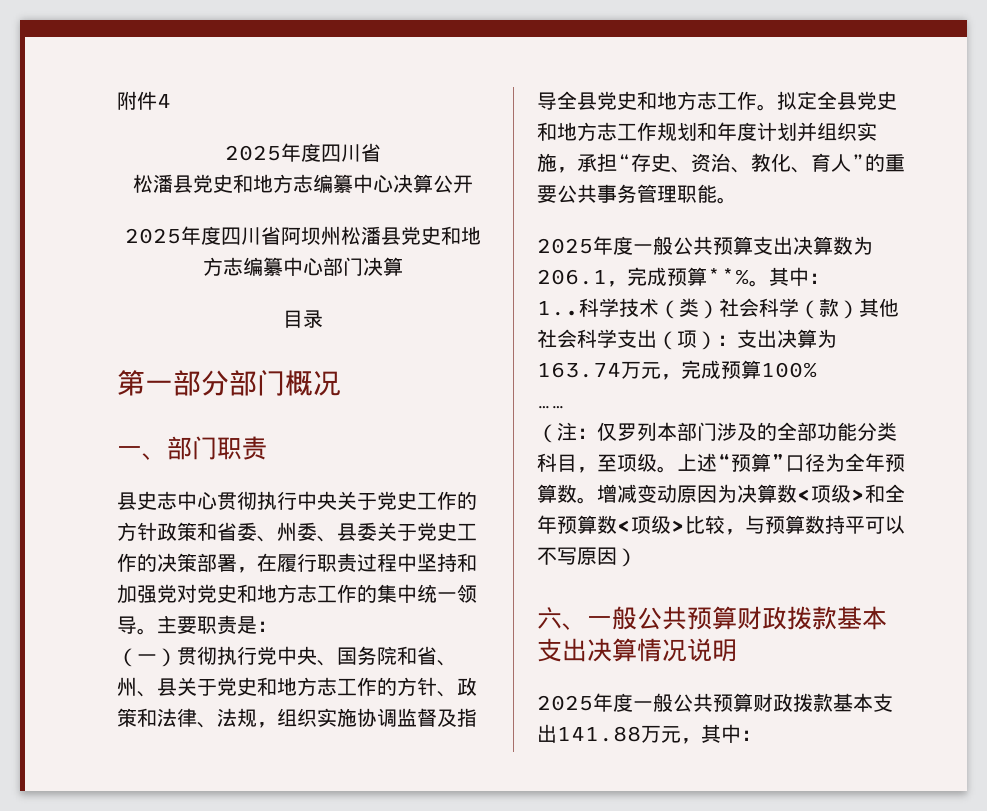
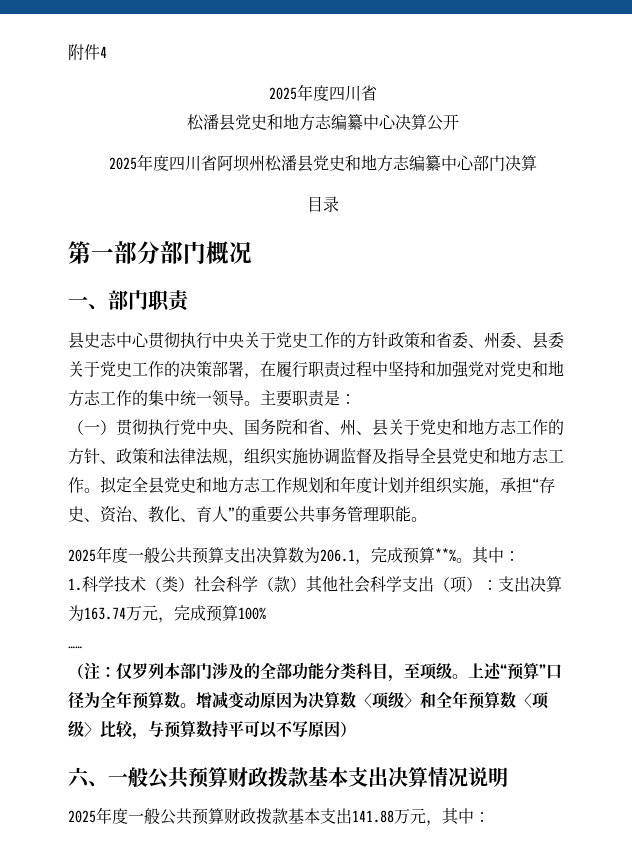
[197,722,217,728] 、 -> (196, 456) none
[537,301,579,316] 1.. -> [68,578,82,591] 1.
[797,484,905,503] [537,515,685,534] <项级>和全年预算数<项级> -> [356,691,549,709] [68,721,100,738] 〈项级〉和全年预算数〈项级〉

